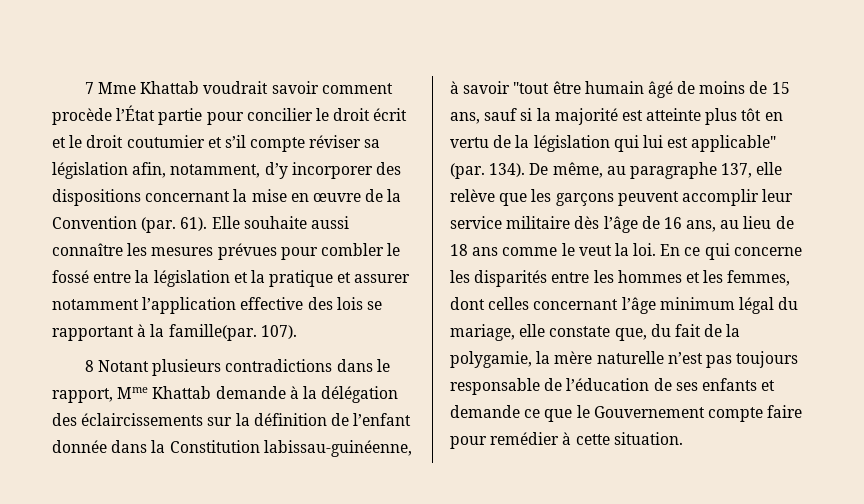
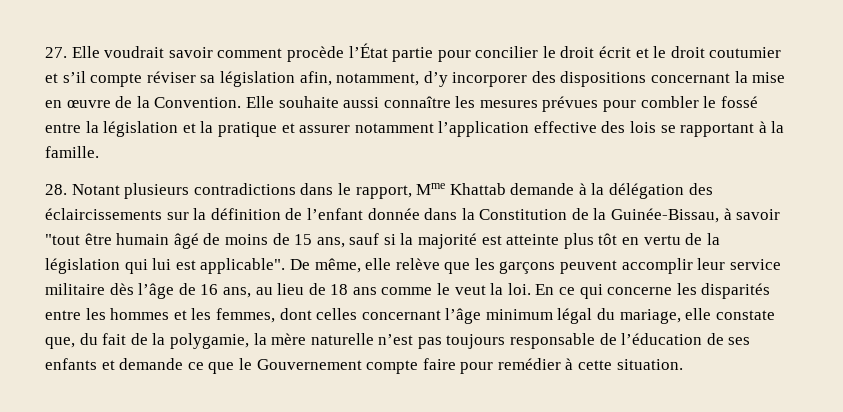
[84,81,200,94] 7 Mme Khattab -> [45,46,100,58] 27. Elle
[52,216,208,233] Convention (par. 61). -> [154,97,242,108] Convention.
[168,324,297,341] [84,360,94,372] famille(par. 107). // 8 -> [45,146,99,158] [45,184,67,195] famille. // 28.
[263,440,412,457] labissau-guinéenne, -> [571,208,720,223] de la Guinée-Bissau,
[691,135,777,152] [450,162,753,179] applicable" (par. 134). De même, au paragraphe 137, -> [200,258,361,274] applicable". De même,

